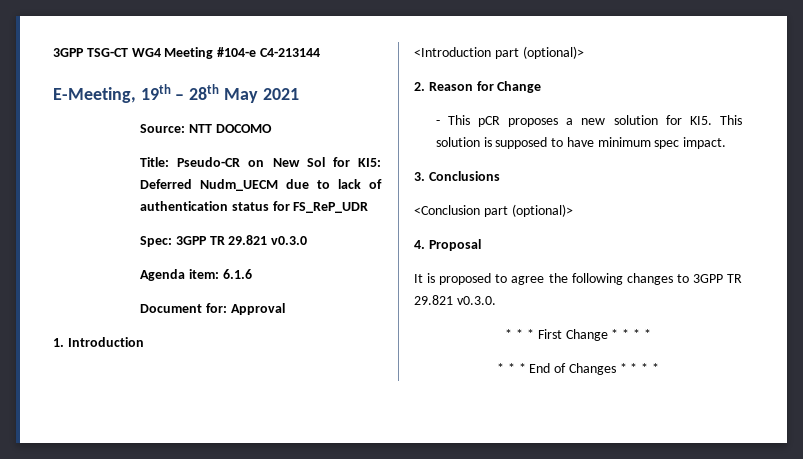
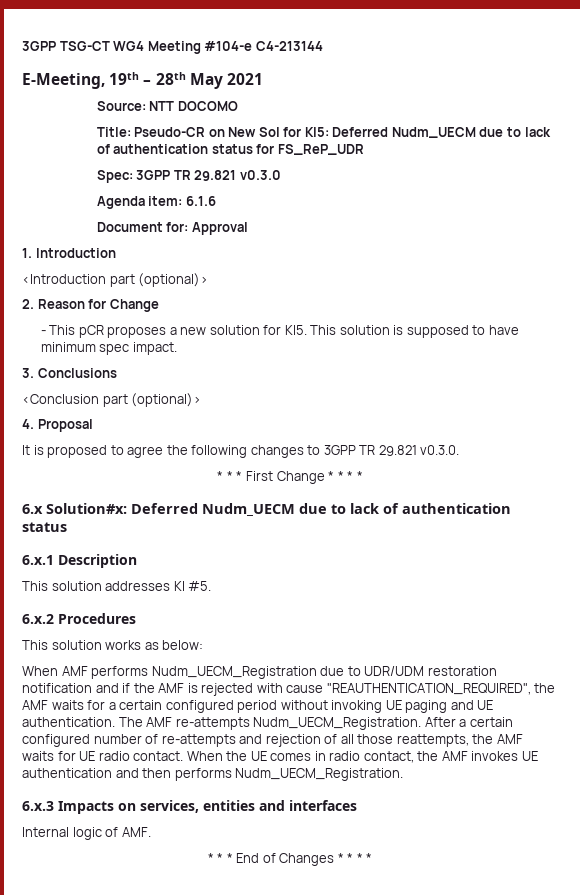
(651, 334) none -> [22,503,511,516] [22,522,67,532] [22,554,137,568] [22,581,212,591] [22,613,136,624] [22,640,204,650] [22,666,497,679] [22,683,556,696] [22,700,494,713] [22,717,513,730] [22,734,523,747] [22,751,538,763] [22,768,404,781] [22,800,357,814] [22,827,151,840] // 6.x Solution#x: Deferred Nudm_UECM due to lack of authentication status // 6.x.1 Description // This solution addresses KI #5. // 6.x.2 Procedures // This solution works as below: // When AMF performs Nudm_UECM_Registration due to UDR/UDM restoration notification and if the AMF is rejected with cause "REAUTHENTICATION_REQUIRED", the AMF waits for a certain configured period without invoking UE paging and UE authentication. The AMF re-attempts Nudm_UECM_Registration. After a certain configured number of re-attempts and rejection of all those reattempts, the AMF waits for UE radio contact. When the UE comes in radio contact, the AMF invokes UE authentication and then performs Nudm_UECM_Registration. // 6.x.3 Impacts on services, entities and interfaces // Internal logic of AMF.

